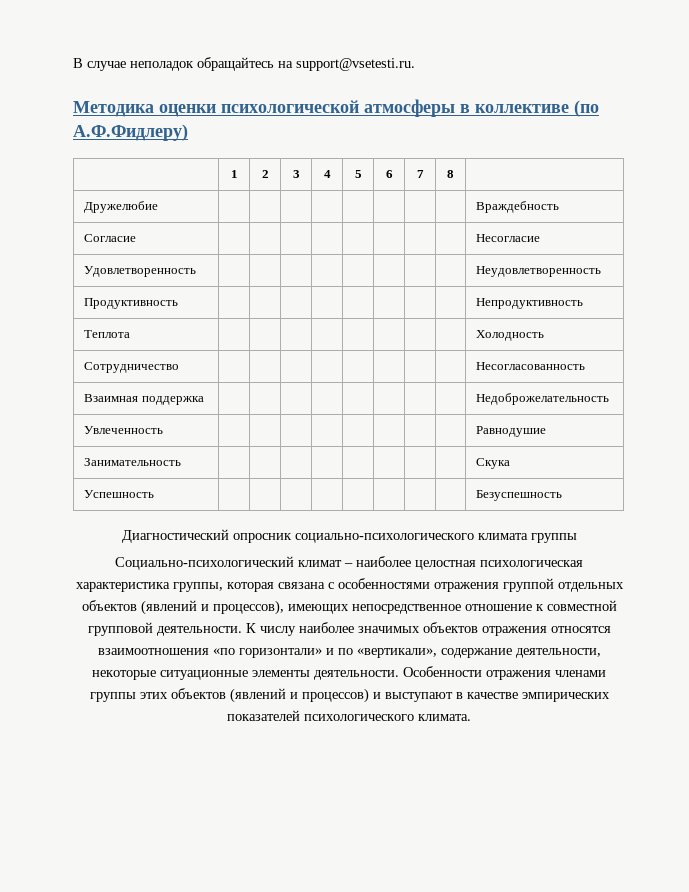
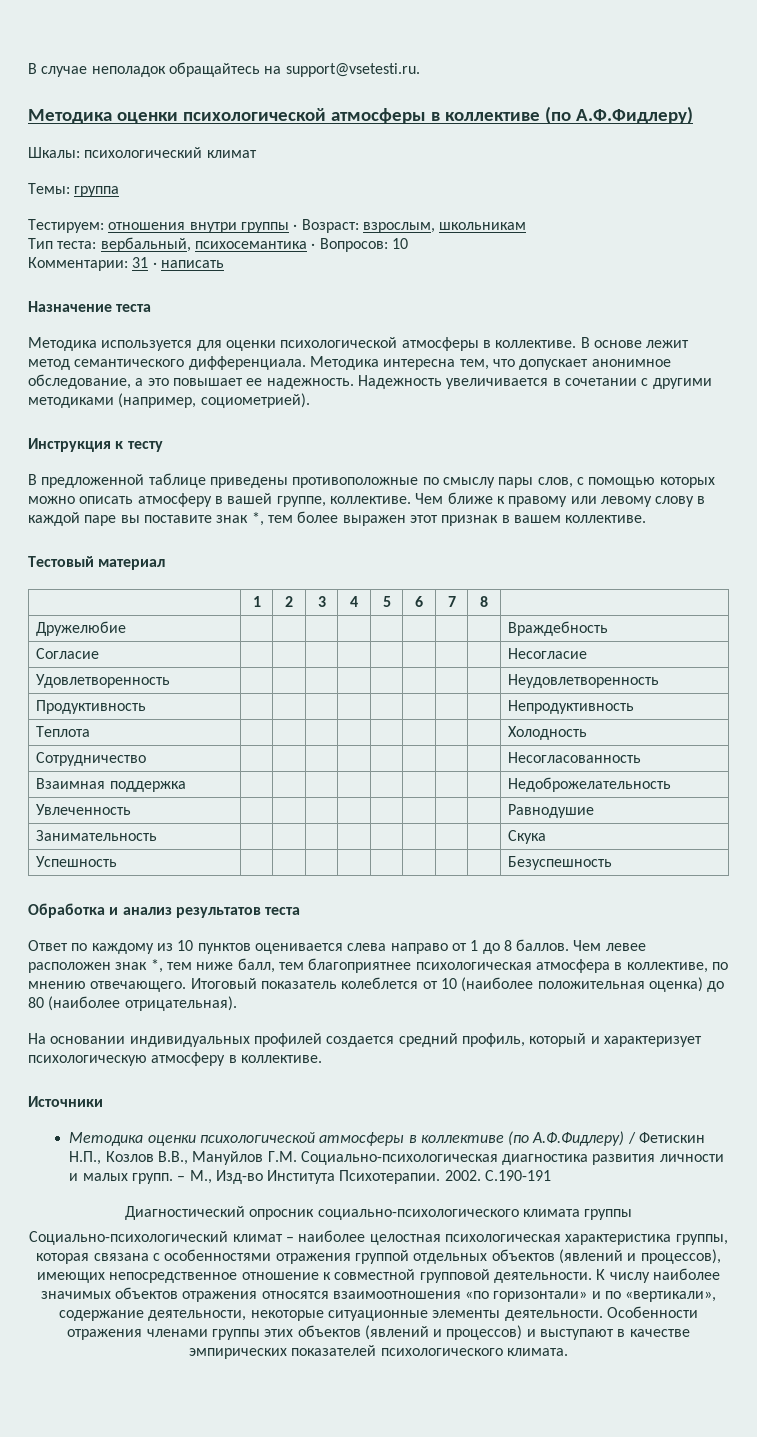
(188, 132) none -> [28,147,257,158] [28,183,120,197] [28,219,527,233] [28,237,408,252] [28,257,224,271] [28,301,152,312] [28,337,690,351] [28,356,671,370] [28,374,712,389] [28,393,310,408] [28,438,163,452] [28,473,715,488] [28,492,706,507] [28,511,647,526] [28,556,166,570] // Шкалы: психологический климат // Темы: группа // Тестируем: отношения внутри группы · Возраст: взрослым, школьникам // Тип теста: вербальный, психосемантика · Вопросов: 10 // Комментарии: 31 · написать // Назначение теста // Методика используется для оценки психологической атмосферы в коллективе. В основе лежит метод семантического дифференциала. Методика интересна тем, что допускает анонимное обследование, а это повышает ее надежность. Надежность увеличивается в сочетании с другими методиками (например, социометрией). // Инструкция к тесту // В предложенной таблице приведены противоположные по смыслу пары слов, с помощью которых можно описать атмосферу в вашей группе, коллективе. Чем ближе к правому или левому слову в каждой паре вы поставите знак *, тем более выражен этот признак в вашем коллективе. // Тестовый материал
(563, 495) none -> [28,903,301,918] [28,939,646,954] [28,958,728,973] [28,977,725,992] [28,996,237,1011] [28,1033,702,1047] [28,1052,322,1066] [28,1096,103,1107] [69,1131,706,1146] [69,1151,724,1165] [69,1170,552,1184] // Обработка и анализ результатов теста // Ответ по каждому из 10 пунктов оценивается слева направо от 1 до 8 баллов. Чем левее расположен знак *, тем ниже балл, тем благоприятнее психологическая атмосфера в коллективе, по мнению отвечающего. Итоговый показатель колеблется от 10 (наиболее положительная оценка) до 80 (наиболее отрицательная). // На основании индивидуальных профилей создается средний профиль, который и характеризует психологическую атмосферу в коллективе. // Источники // Методика оценки психологической атмосферы в коллективе (по А.Ф.Фидлеру) / Фетискин Н.П., Козлов В.В., Мануйлов Г.М. Социально-психологическая диагностика развития личности и малых групп. – М., Изд-во Института Психотерапии. 2002. C.190-191

